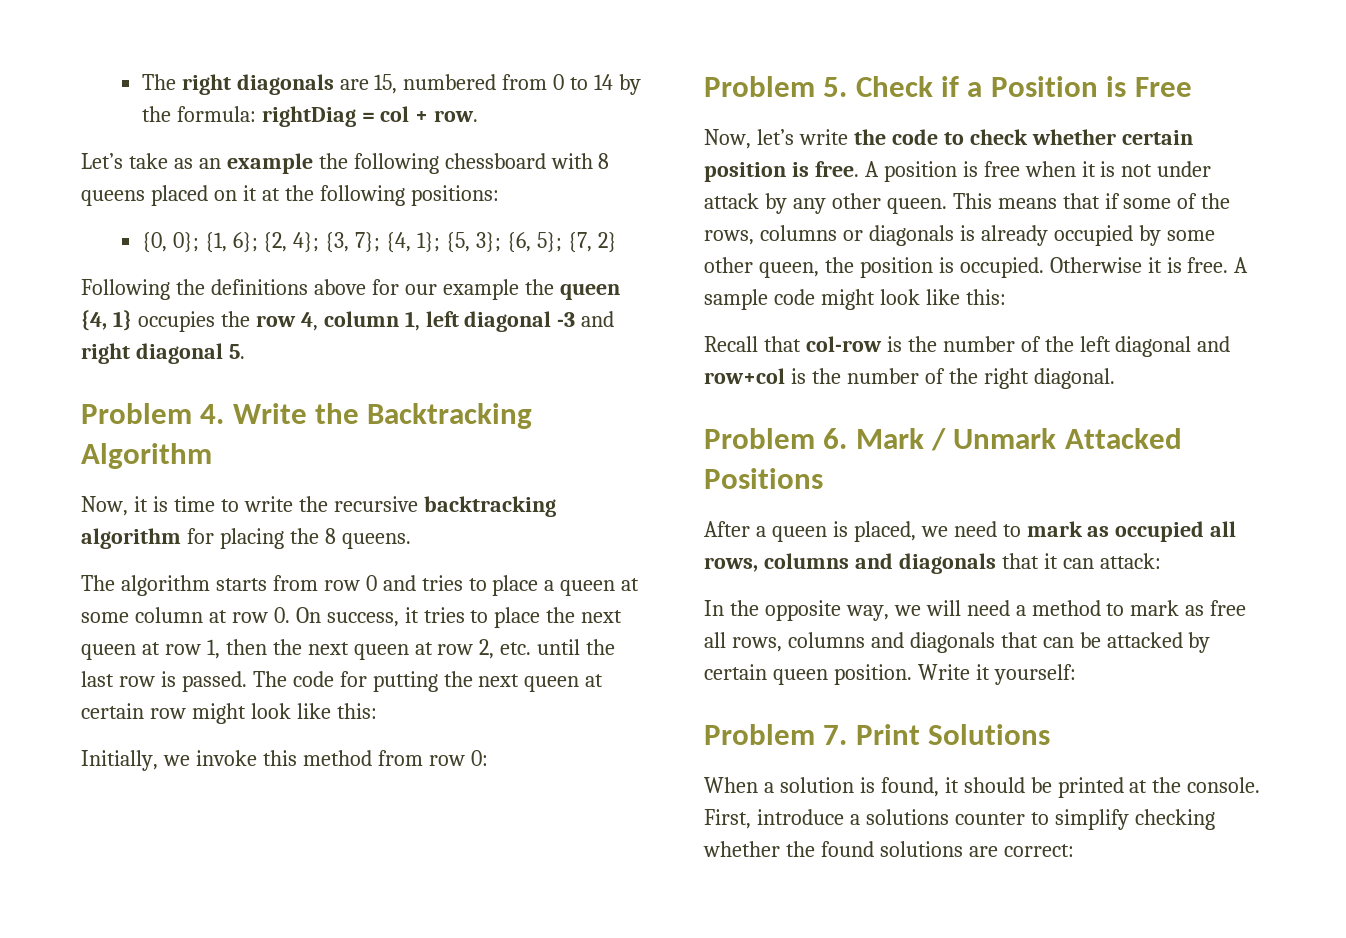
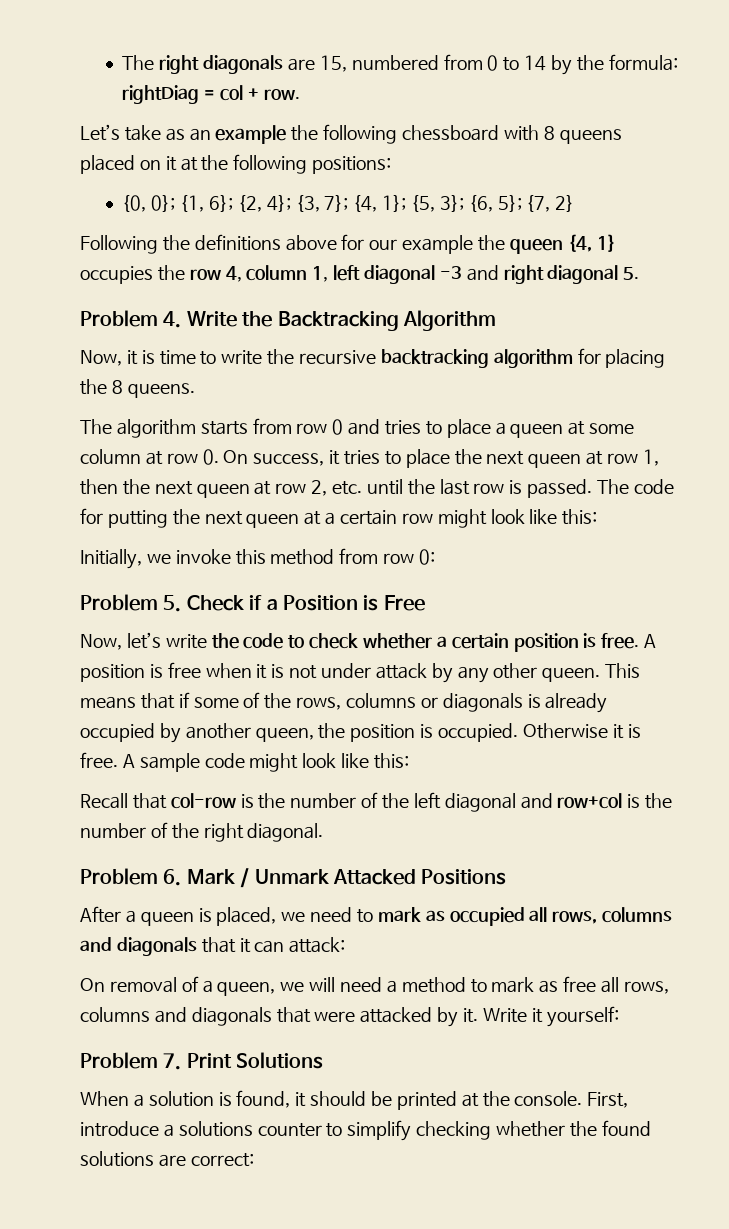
(604, 680) none -> [325,512,336,525] a
(1116, 137) none -> [436,636,447,647] a
[1166,230,1215,241] [704,257,753,273] some other -> [185,723,251,739] another
[704,600,889,621] In the opposite way, -> [80,976,276,996] On removal of a queen,
[1042,632,1211,653] [704,664,912,685] can be attacked by certain queen position. -> [314,1007,479,1027] were attacked by it.

